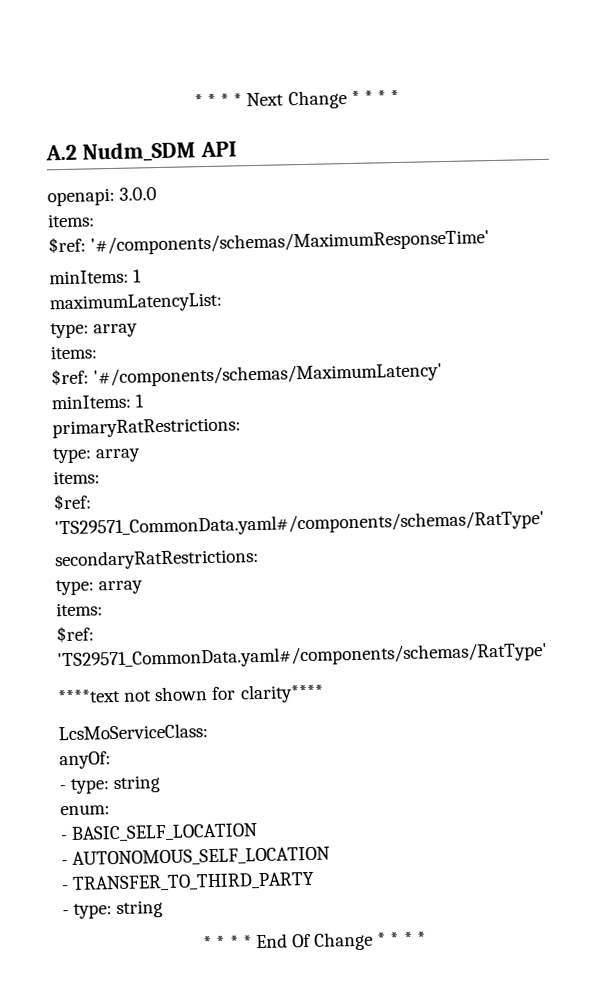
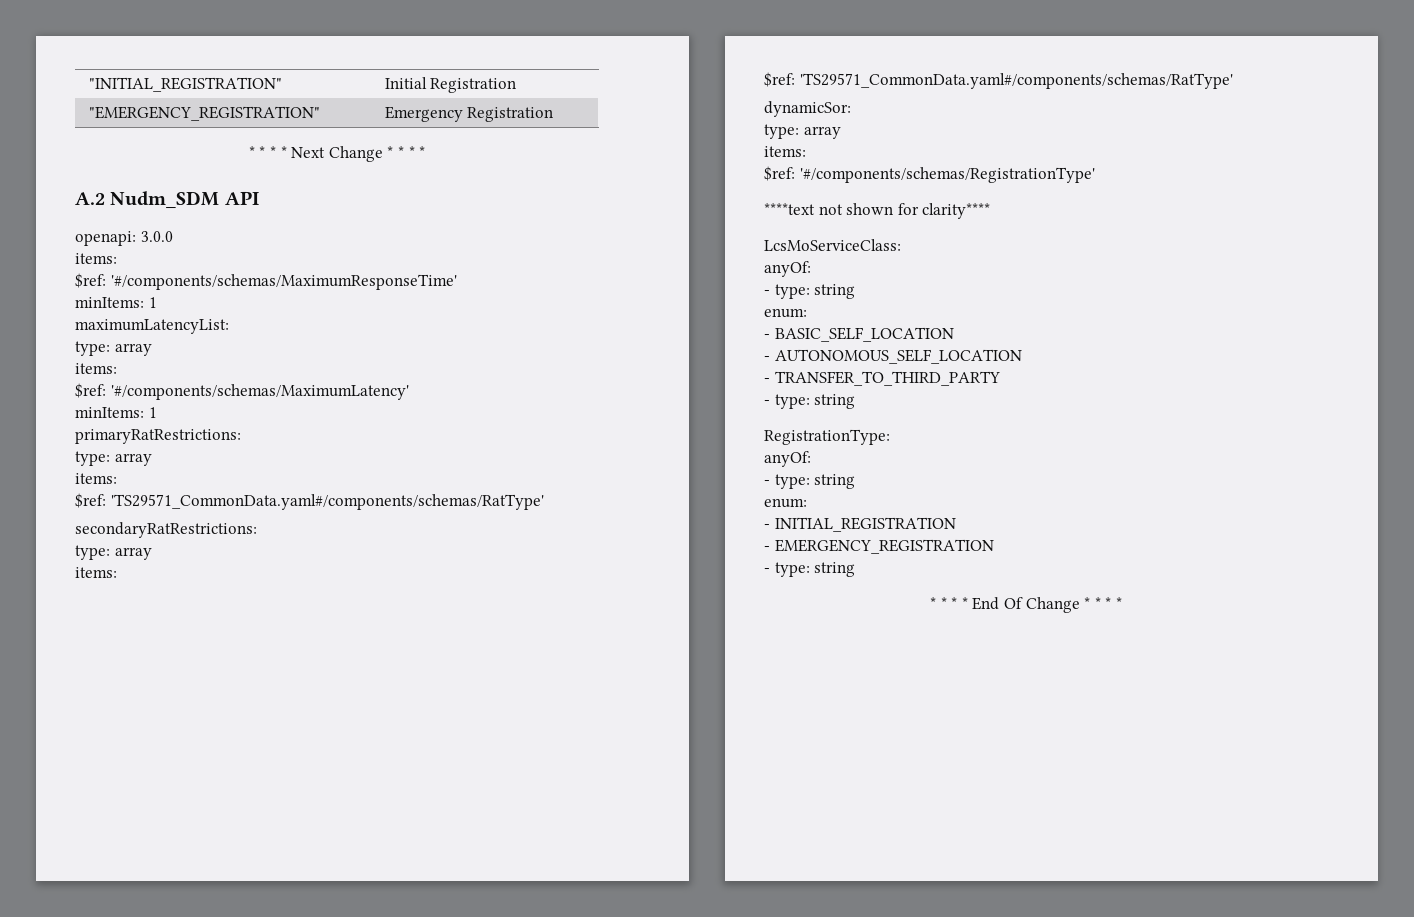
(193, 101) none -> [88,77,282,92] [384,77,517,93] [88,106,320,121] [384,106,554,122] "INITIAL_REGISTRATION" | Initial Registration // "EMERGENCY_REGISTRATION" | Emergency Registration //
(548, 656) none -> [764,101,851,117] [764,124,841,139] [764,146,806,157] [764,166,1095,183] // dynamicSor: // type: array // items: // $ref: '#/components/schemas/RegistrationType'
(164, 909) none -> [764,429,890,445] [764,451,811,467] [764,474,856,489] [764,498,807,508] [764,517,956,532] [764,539,994,554] [764,562,856,577] // RegistrationType: // anyOf: // - type: string // enum: // - INITIAL_REGISTRATION // - EMERGENCY_REGISTRATION // - type: string

